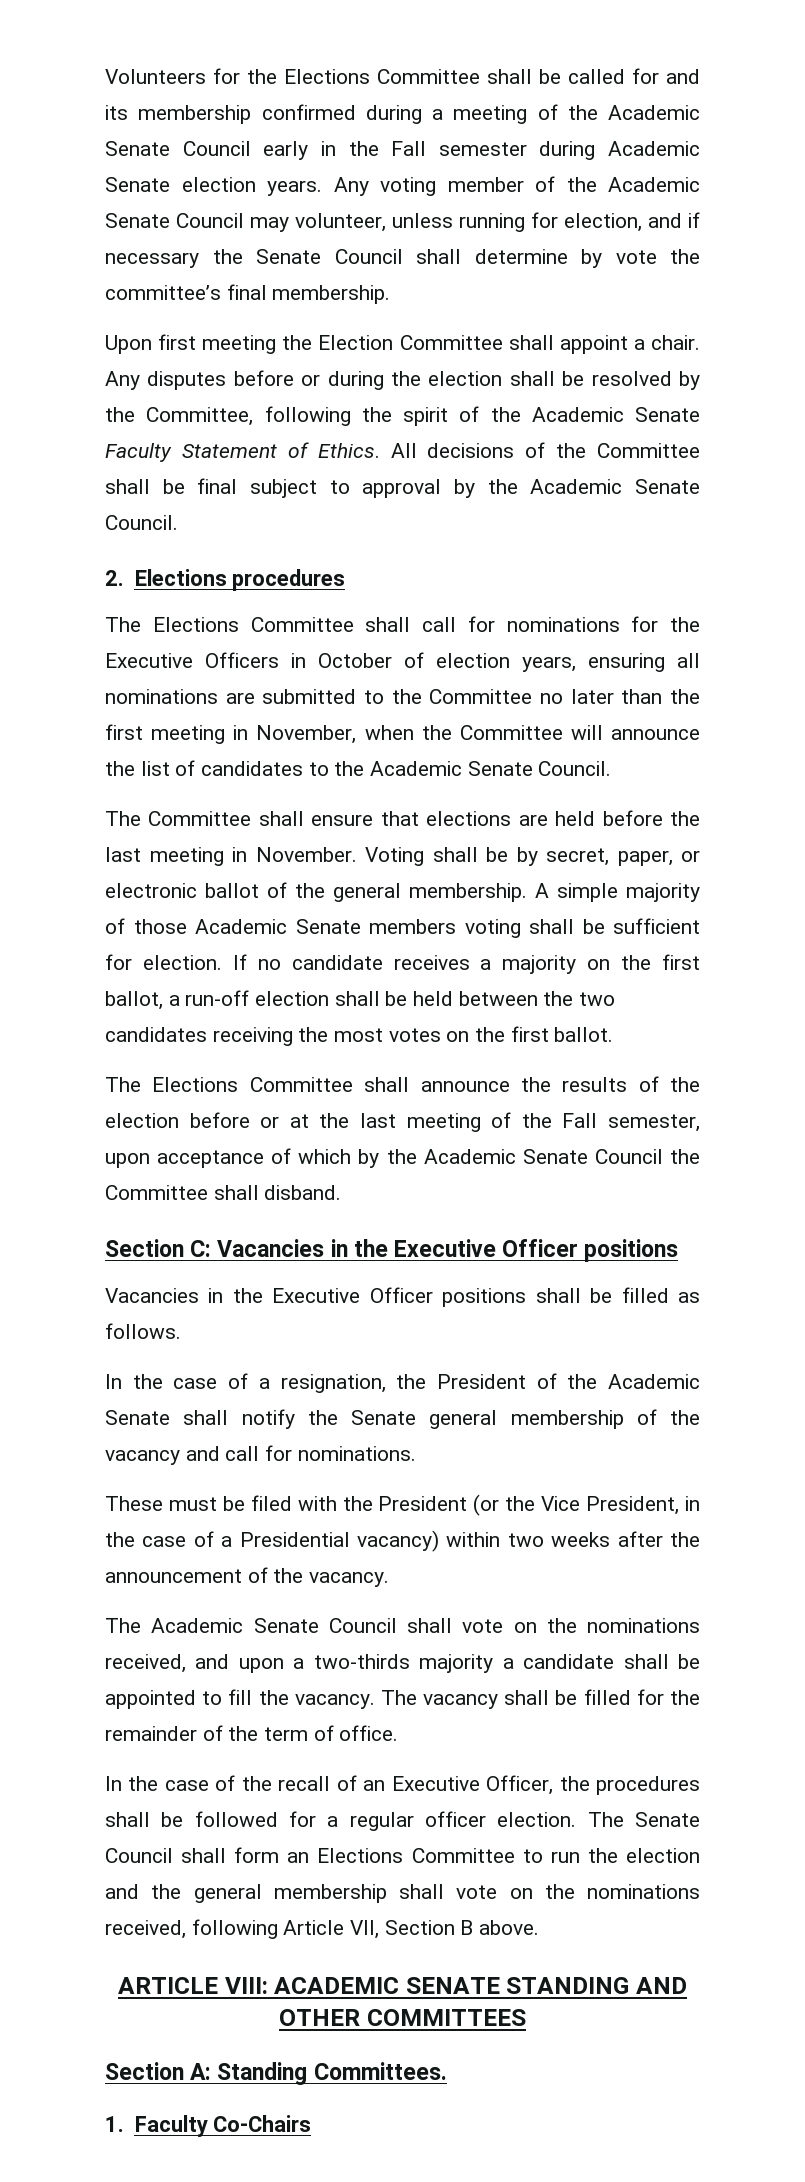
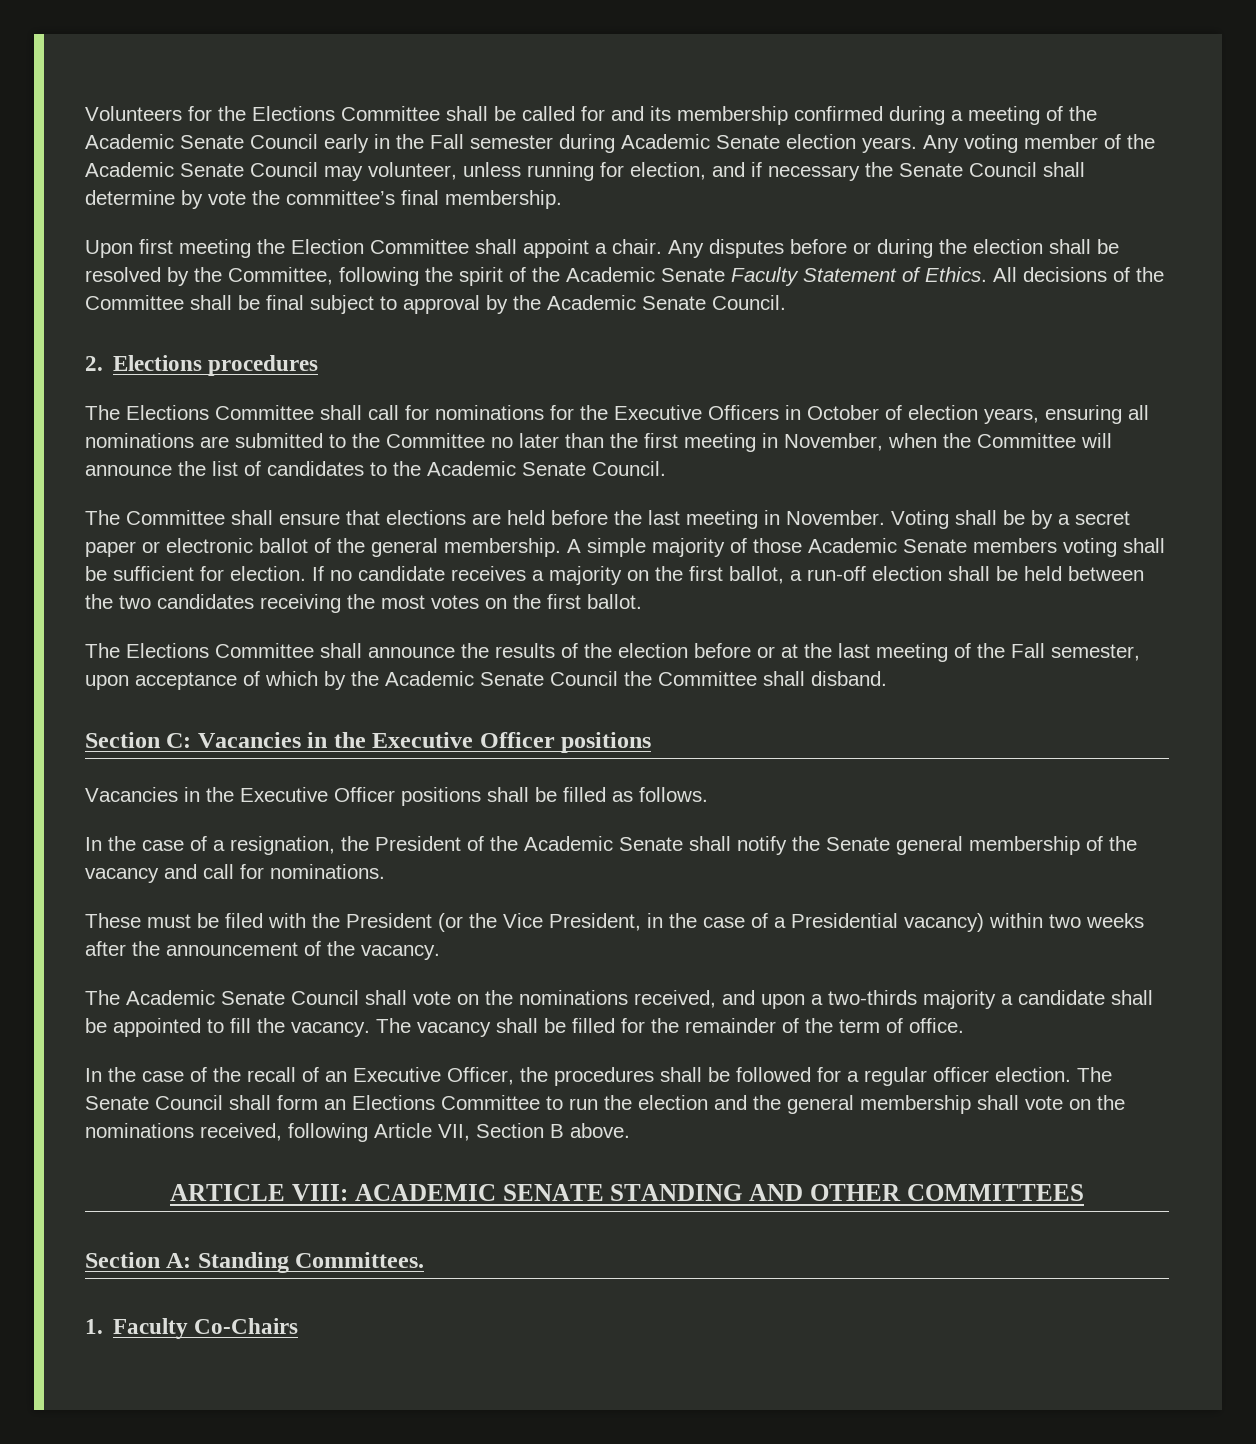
[546,848,673,866] secret, paper, -> [1058,511,1130,525] [85,541,136,557] a secret paper

